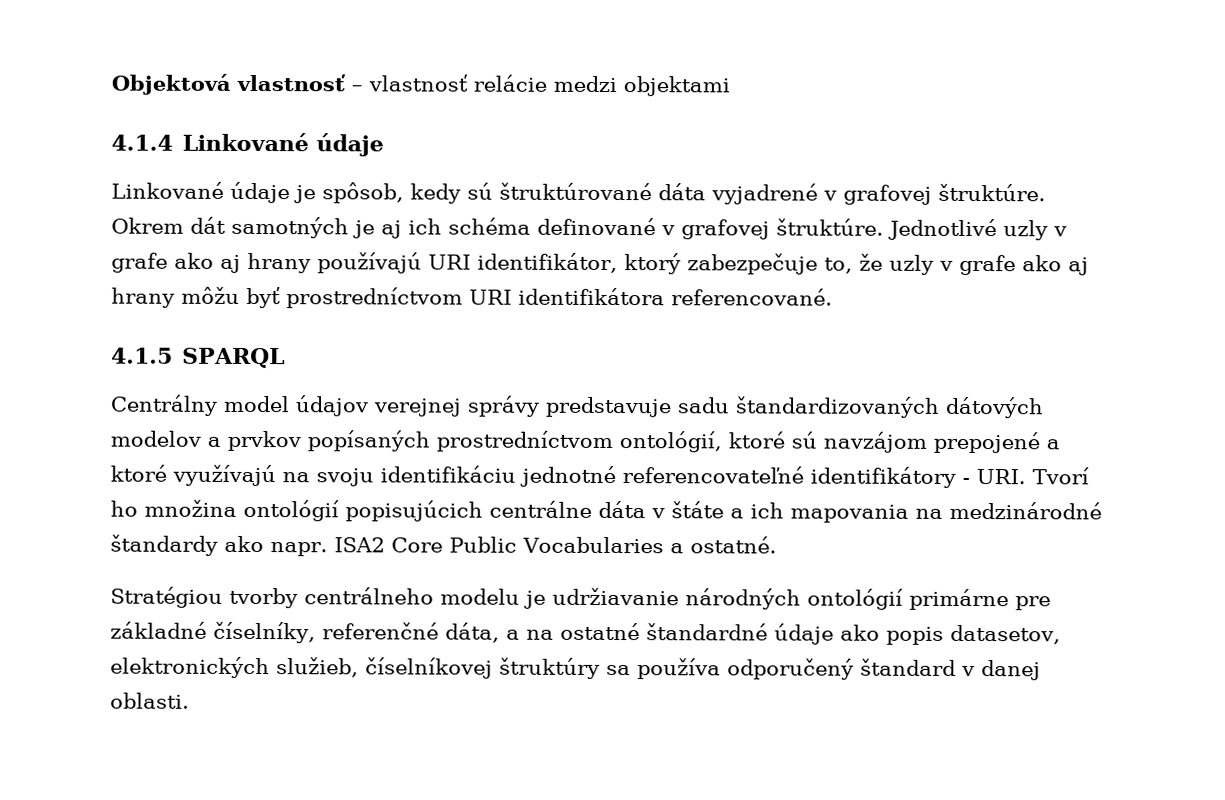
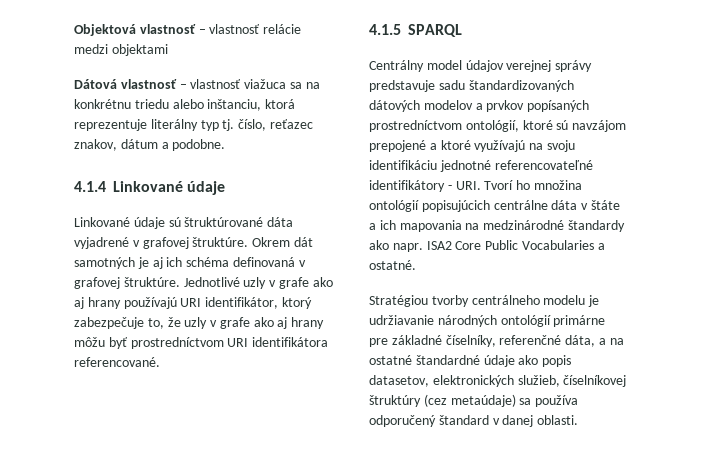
(730, 86) none -> [74,79,320,89] [74,99,296,111] [74,119,313,131] [74,139,226,151] // Dátová vlastnosť – vlastnosť viažuca sa na konkrétnu triedu alebo inštanciu, ktorá reprezentuje literálny typ tj. číslo, reťazec znakov, dátum a podobne.
[293,182,461,204] je spôsob, kedy -> (165, 223) none
[537,217,656,236] definované -> [232,257,295,267] definovaná
(600, 668) none -> [423,394,516,407] (cez metaúdaje)

